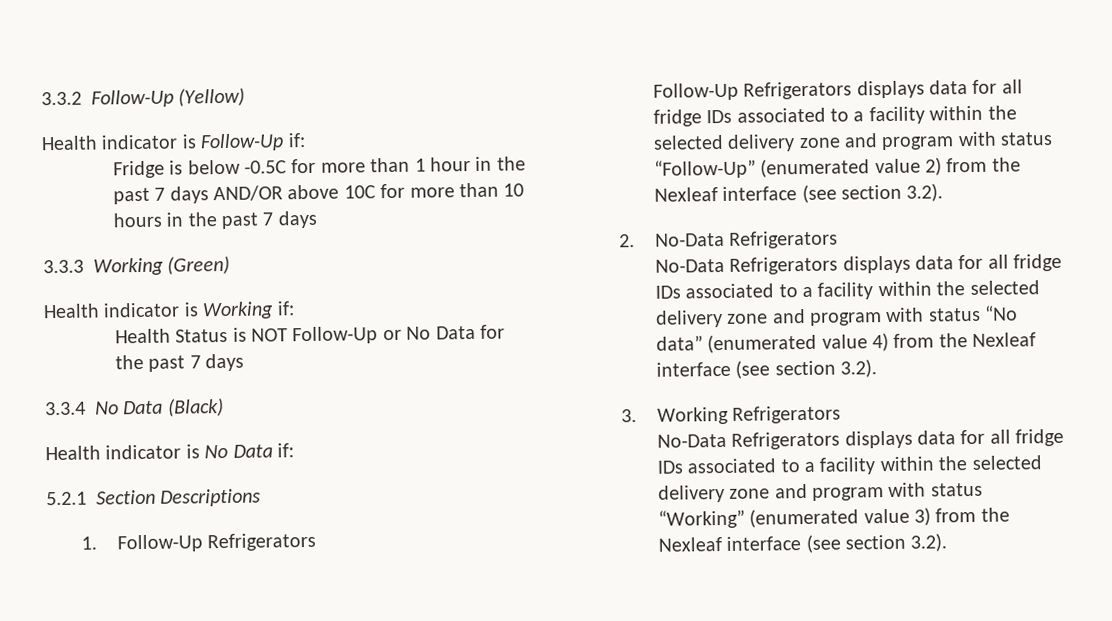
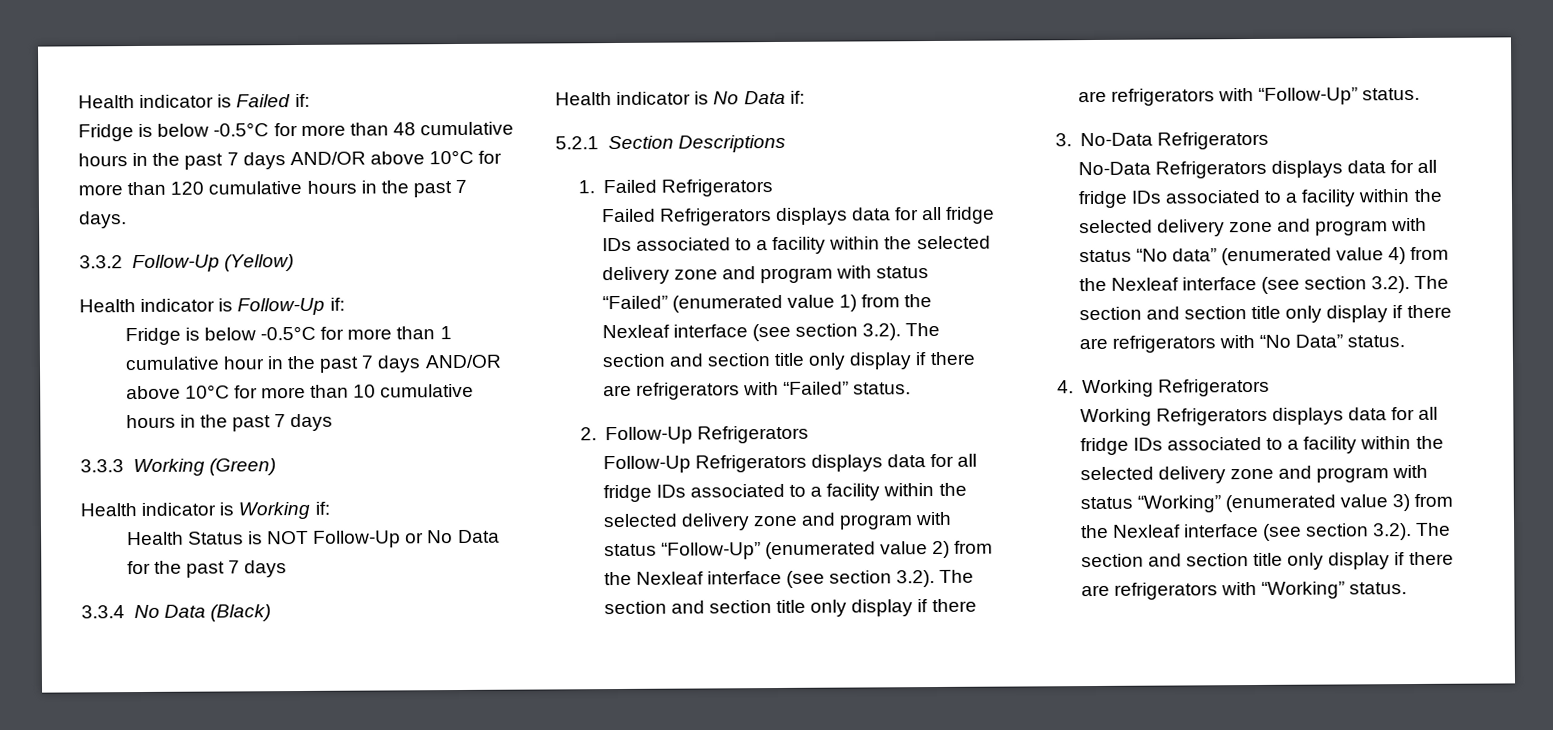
(41, 98) none -> [78,93,310,109] [78,121,515,142] [78,149,503,170] [78,179,468,198] [79,211,127,229] Health indicator is Failed if: // Fridge is below -0.5°C for more than 48 cumulative hours in the past 7 days AND/OR above 10°C for more than 120 cumulative hours in the past 7 days. //
[243,160,287,174] -0.5C -> [260,325,317,341] -0.5°C
(426, 165) none -> [124,356,220,371] cumulative
[343,185,376,199] 10C -> [184,384,230,399] 10°C
(525, 190) none -> [380,383,475,398] cumulative
(98, 543) none -> [603,179,774,197] [601,206,996,226] [601,235,991,255] [601,265,930,285] [601,294,933,313] [601,322,941,342] [601,351,976,370] [602,381,912,400] [579,427,597,441] Failed Refrigerators // Failed Refrigerators displays data for all fridge IDs associated to a facility within the selected delivery zone and program with status “Failed” (enumerated value 1) from the Nexleaf interface (see section 3.2). The section and section title only display if there are refrigerators with “Failed” status. // 2.
[619,234,636,248] // 2. -> [939,569,975,583] [603,598,977,617] [1077,87,1421,106] [1054,133,1072,147] The section and section title only display if there are refrigerators with “Follow-Up” status. // 3.
[621,409,638,423] // 3. -> [1414,275,1450,289] [1078,304,1452,323] [1078,334,1406,353] [1056,380,1074,394] The section and section title only display if there are refrigerators with “No Data” status. // 4.
[656,433,727,448] No-Data -> [1079,408,1152,427] Working
(948, 542) none -> [1416,522,1452,536] [1080,551,1454,570] [1080,581,1408,600] The section and section title only display if there are refrigerators with “Working” status.

